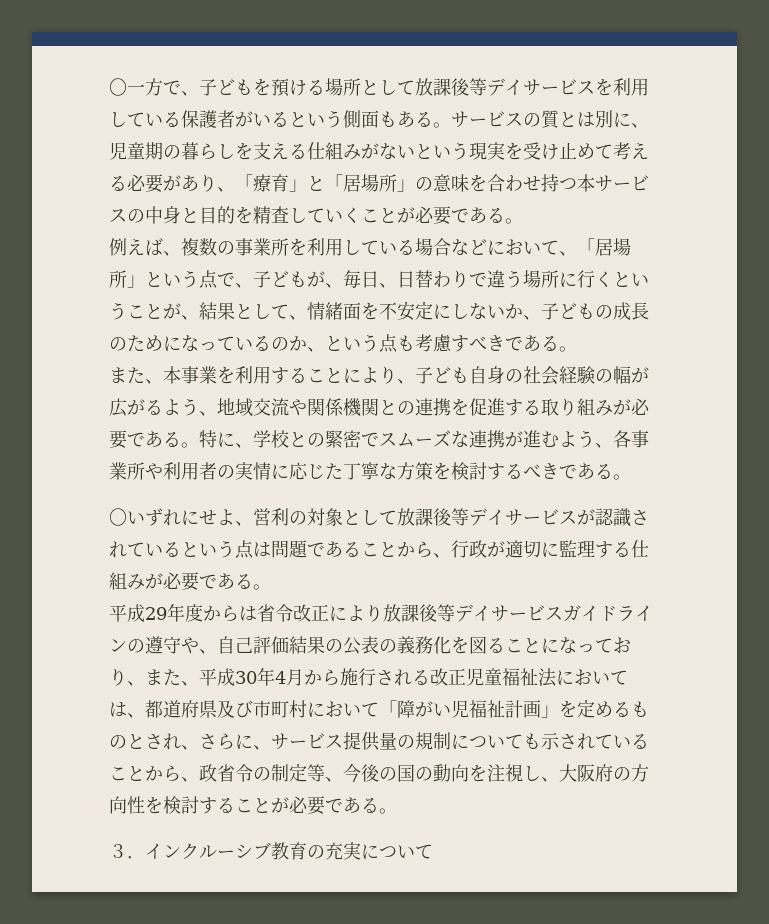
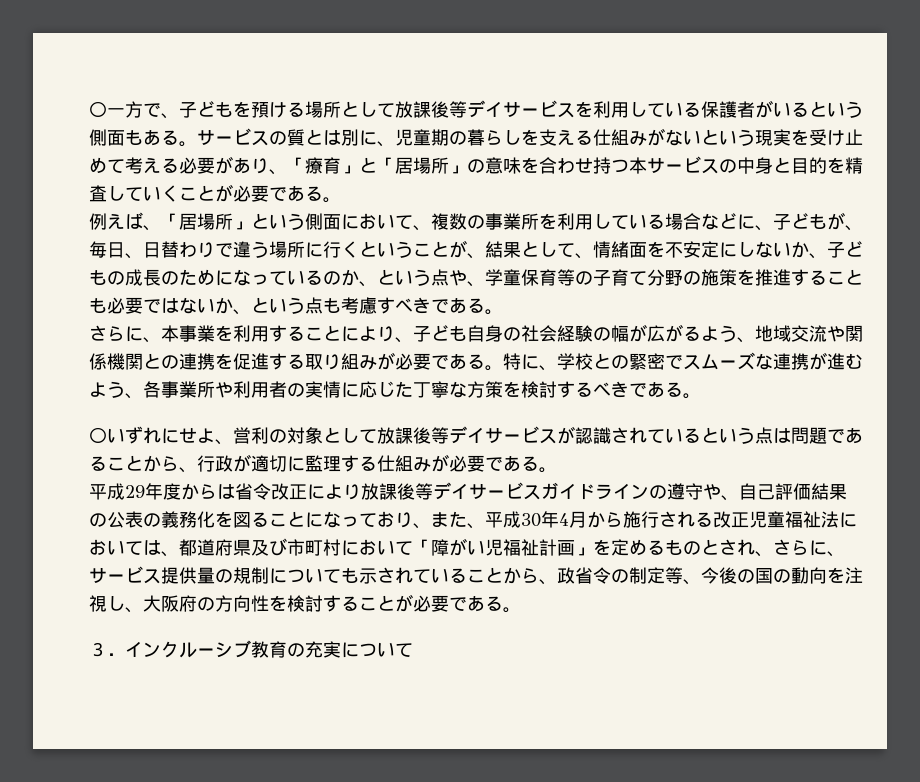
(181, 253) none -> [161,213,431,231] 「居場所」という側面において、
[505,238,631,256] [109,270,235,289] おいて、「居場所」という点で -> (755, 222) none
(398, 343) none -> [449,269,863,287] [89,297,323,315] や、学童保育等の子育て分野の施策を推進することも必要ではないか、という点
[109,367,145,384] また -> [89,325,143,342] さらに

